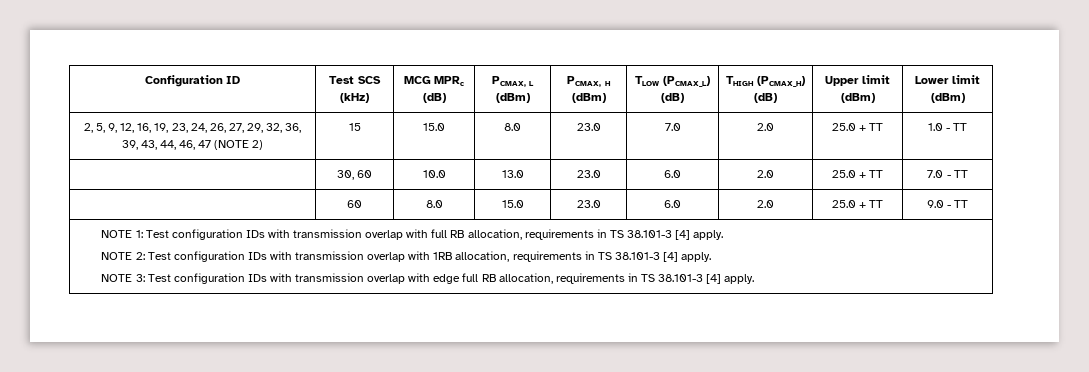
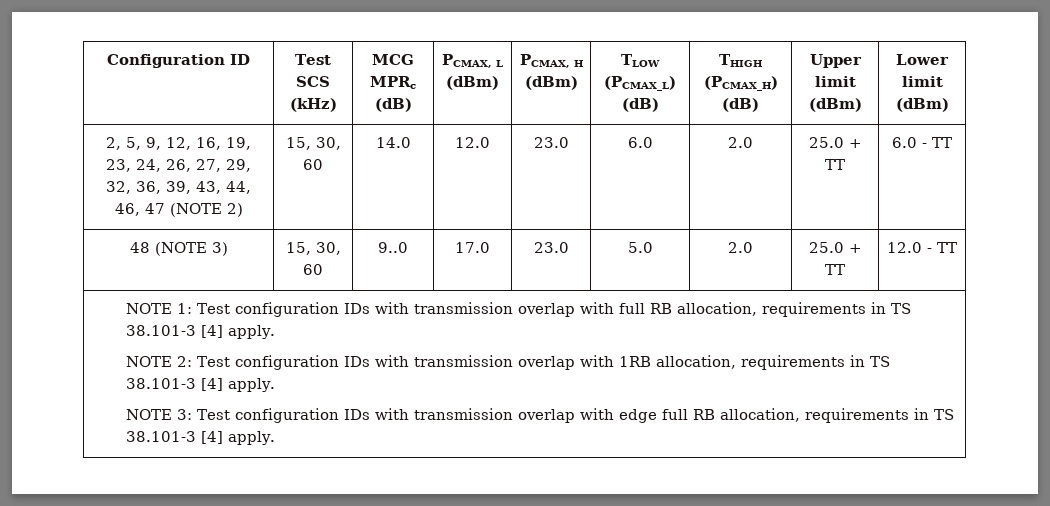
[348,123,361,131] [423,123,445,131] [504,123,521,131] [576,123,601,131] [664,123,681,131] [757,123,774,131] [831,123,884,131] [927,123,968,131] [336,170,373,180] [422,170,446,178] [501,170,524,178] [576,170,601,178] [664,170,681,178] [757,170,774,178] [831,170,884,178] [927,170,968,178] [347,200,362,208] [425,200,443,208] [501,200,524,208] [576,200,601,208] [664,200,681,208] [757,200,774,208] [831,200,884,208] [926,200,944,208] 15 | 15.0 | 8.0 | 23.0 | 7.0 | 2.0 | 25.0 + TT | 1.0 - TT // | 30, 60 | 10.0 | 13.0 | 23.0 | 6.0 | 2.0 | 25.0 + TT | 7.0 - TT // | 60 | 8.0 | 15.0 | 23.0 | 6.0 | 2.0 | 25.0 + TT | 9.0 -> [285,137,341,150] [303,159,323,170] [375,137,411,148] [455,137,490,148] [533,137,569,148] [627,137,653,148] [728,137,753,148] [808,137,862,148] [825,159,845,170] [892,137,952,148] [129,242,228,256] [285,242,341,255] [303,264,323,275] [378,242,408,253] [455,242,490,253] [533,242,569,253] [627,242,653,253] [728,242,753,253] [808,242,862,253] [825,264,845,275] [887,242,922,253] 15, 30, 60 | 14.0 | 12.0 | 23.0 | 6.0 | 2.0 | 25.0 + TT | 6.0 - TT // 48 (NOTE 3) | 15, 30, 60 | 9..0 | 17.0 | 23.0 | 5.0 | 2.0 | 25.0 + TT | 12.0

